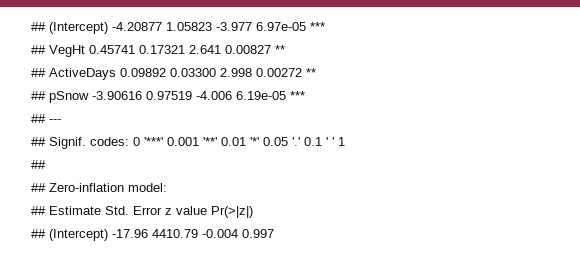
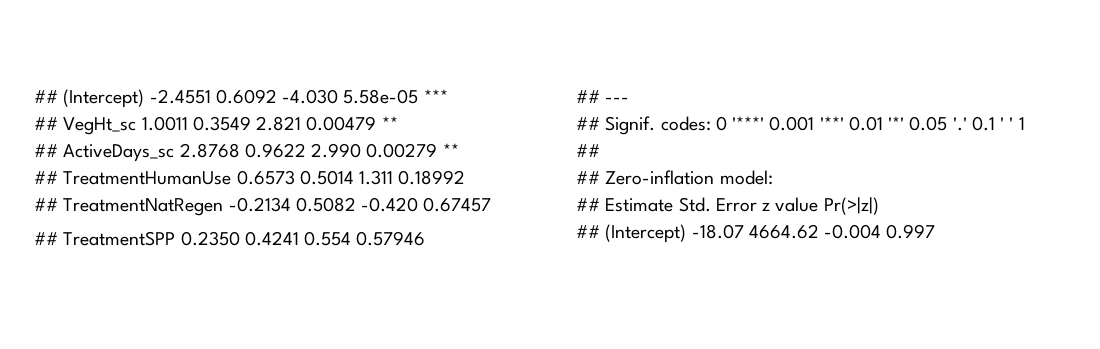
[31,22,325,34] [31,45,285,57] [31,68,316,80] [31,91,305,103] ## (Intercept) -4.20877 1.05823 -3.977 6.97e-05 *** // ## VegHt 0.45741 0.17321 2.641 0.00827 ** // ## ActiveDays 0.09892 0.03300 2.998 0.00272 ** // ## pSnow -3.90616 0.97519 -4.006 6.19e-05 *** -> [34,89,448,108] [34,116,398,135] [34,143,459,162] [34,170,466,185] [34,197,492,216] [34,231,426,246] ## (Intercept) -2.4551 0.6092 -4.030 5.58e-05 *** // ## VegHt_sc 1.0011 0.3549 2.821 0.00479 ** // ## ActiveDays_sc 2.8768 0.9622 2.990 0.00279 ** // ## TreatmentHumanUse 0.6573 0.5014 1.311 0.18992 // ## TreatmentNatRegen -0.2134 0.5082 -0.420 0.67457 // ## TreatmentSPP 0.2350 0.4241 0.554 0.57946
[112,229,198,238] -17.96 4410.79 -> [691,224,819,239] -18.07 4664.62

